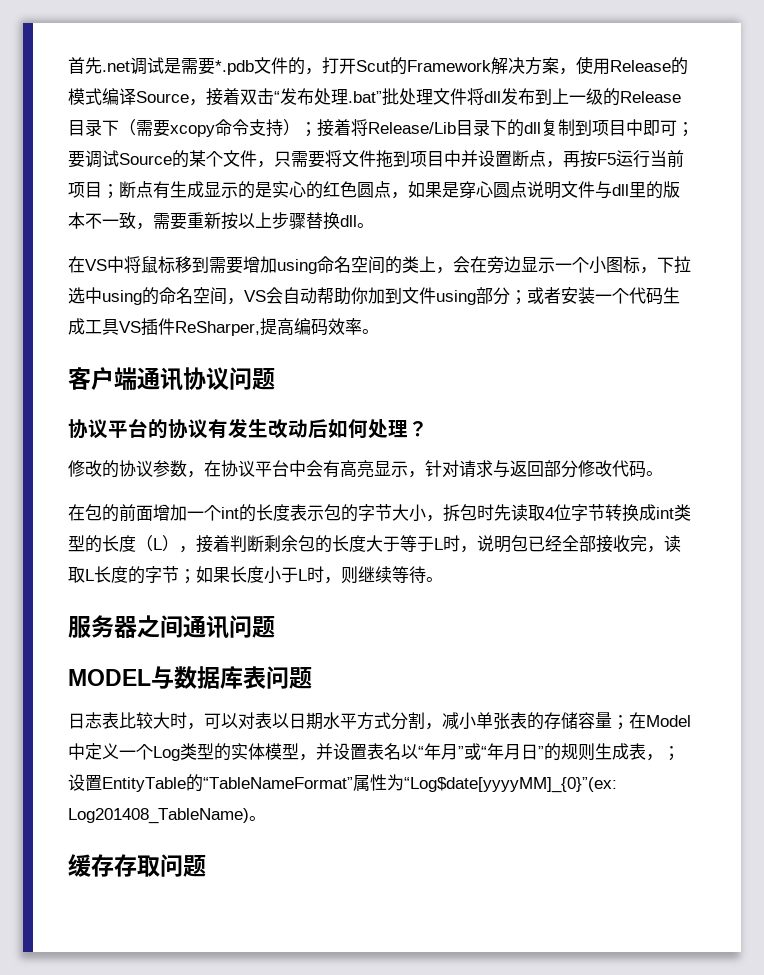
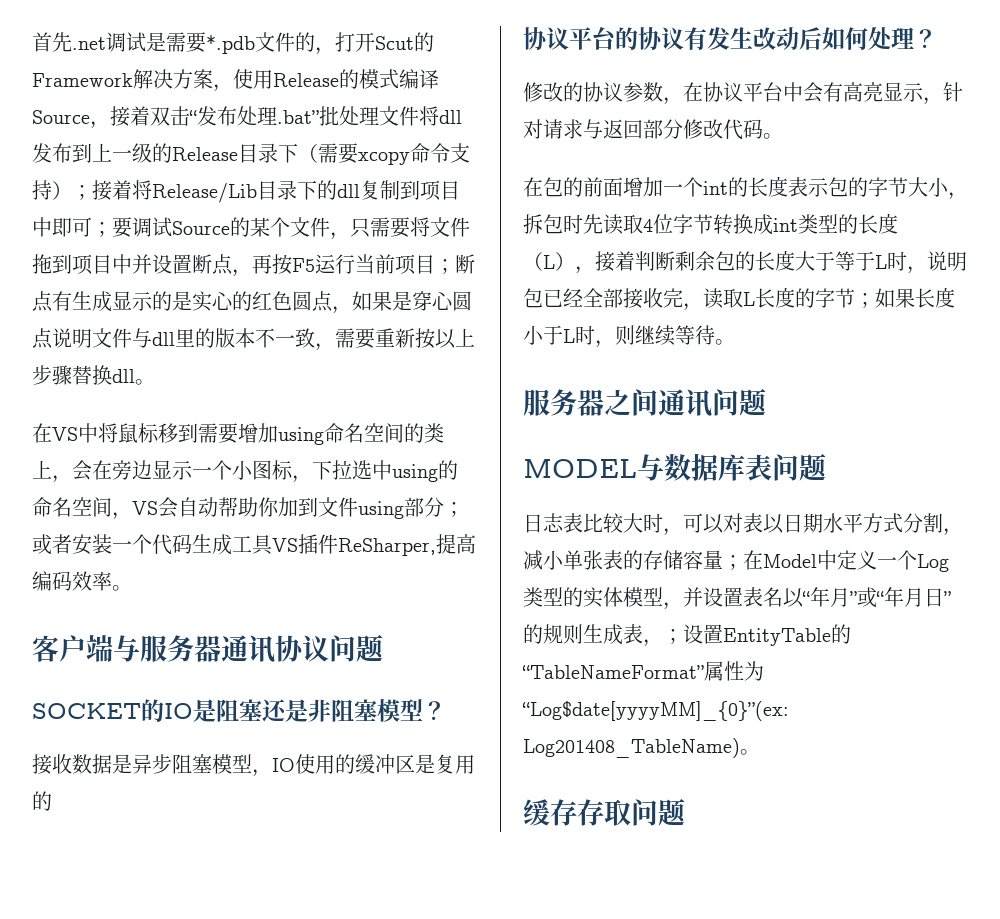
(137, 379) none -> [113,635,221,662] 与服务器
(275, 379) none -> [32,699,446,722] [32,754,475,777] [32,791,52,811] // SOCKET的IO是阻塞还是非阻塞模型？ // 接收数据是异步阻塞模型，IO使用的缓冲区是复用的

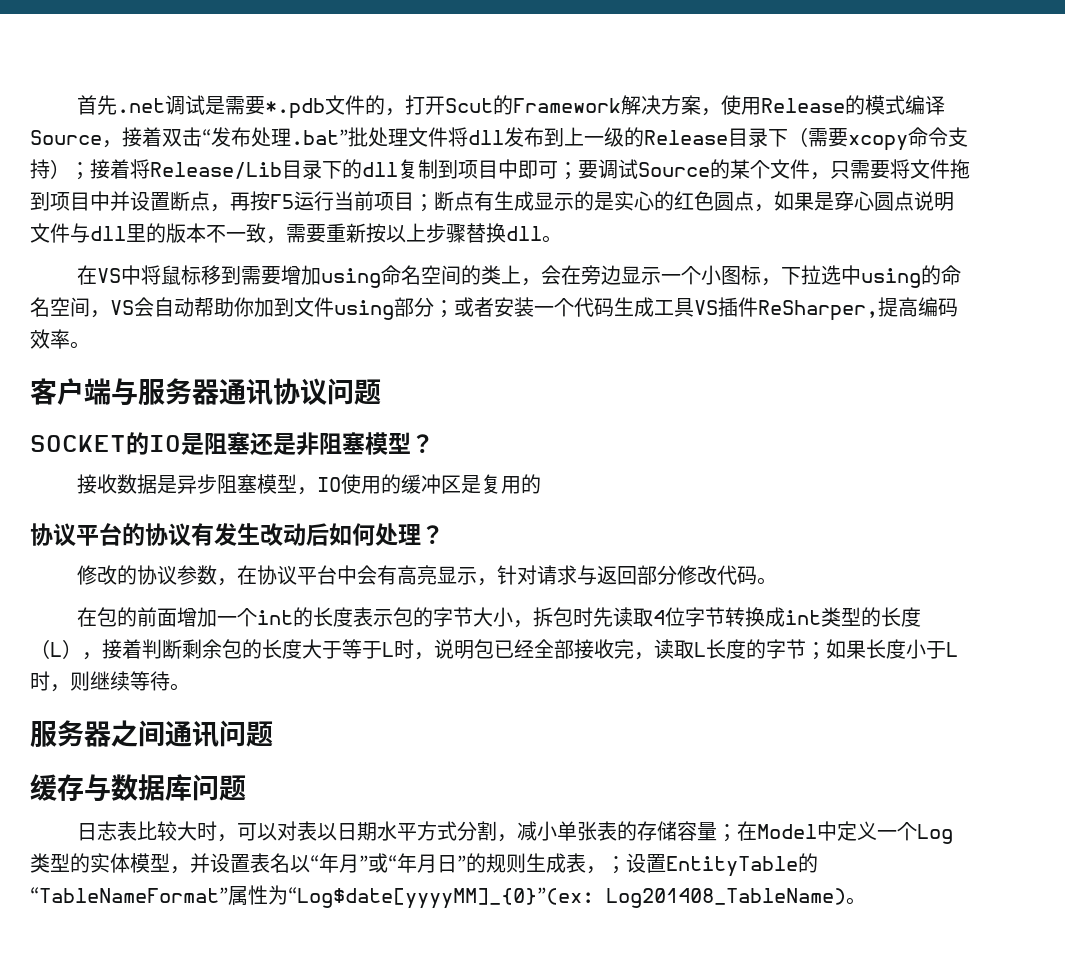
[523,459,637,478] MODEL -> [30,774,84,801] 缓存
[745,454,772,481] 表 -> (192, 787) none
[523,798,685,826] // 缓存存取问题 -> (866, 901) none

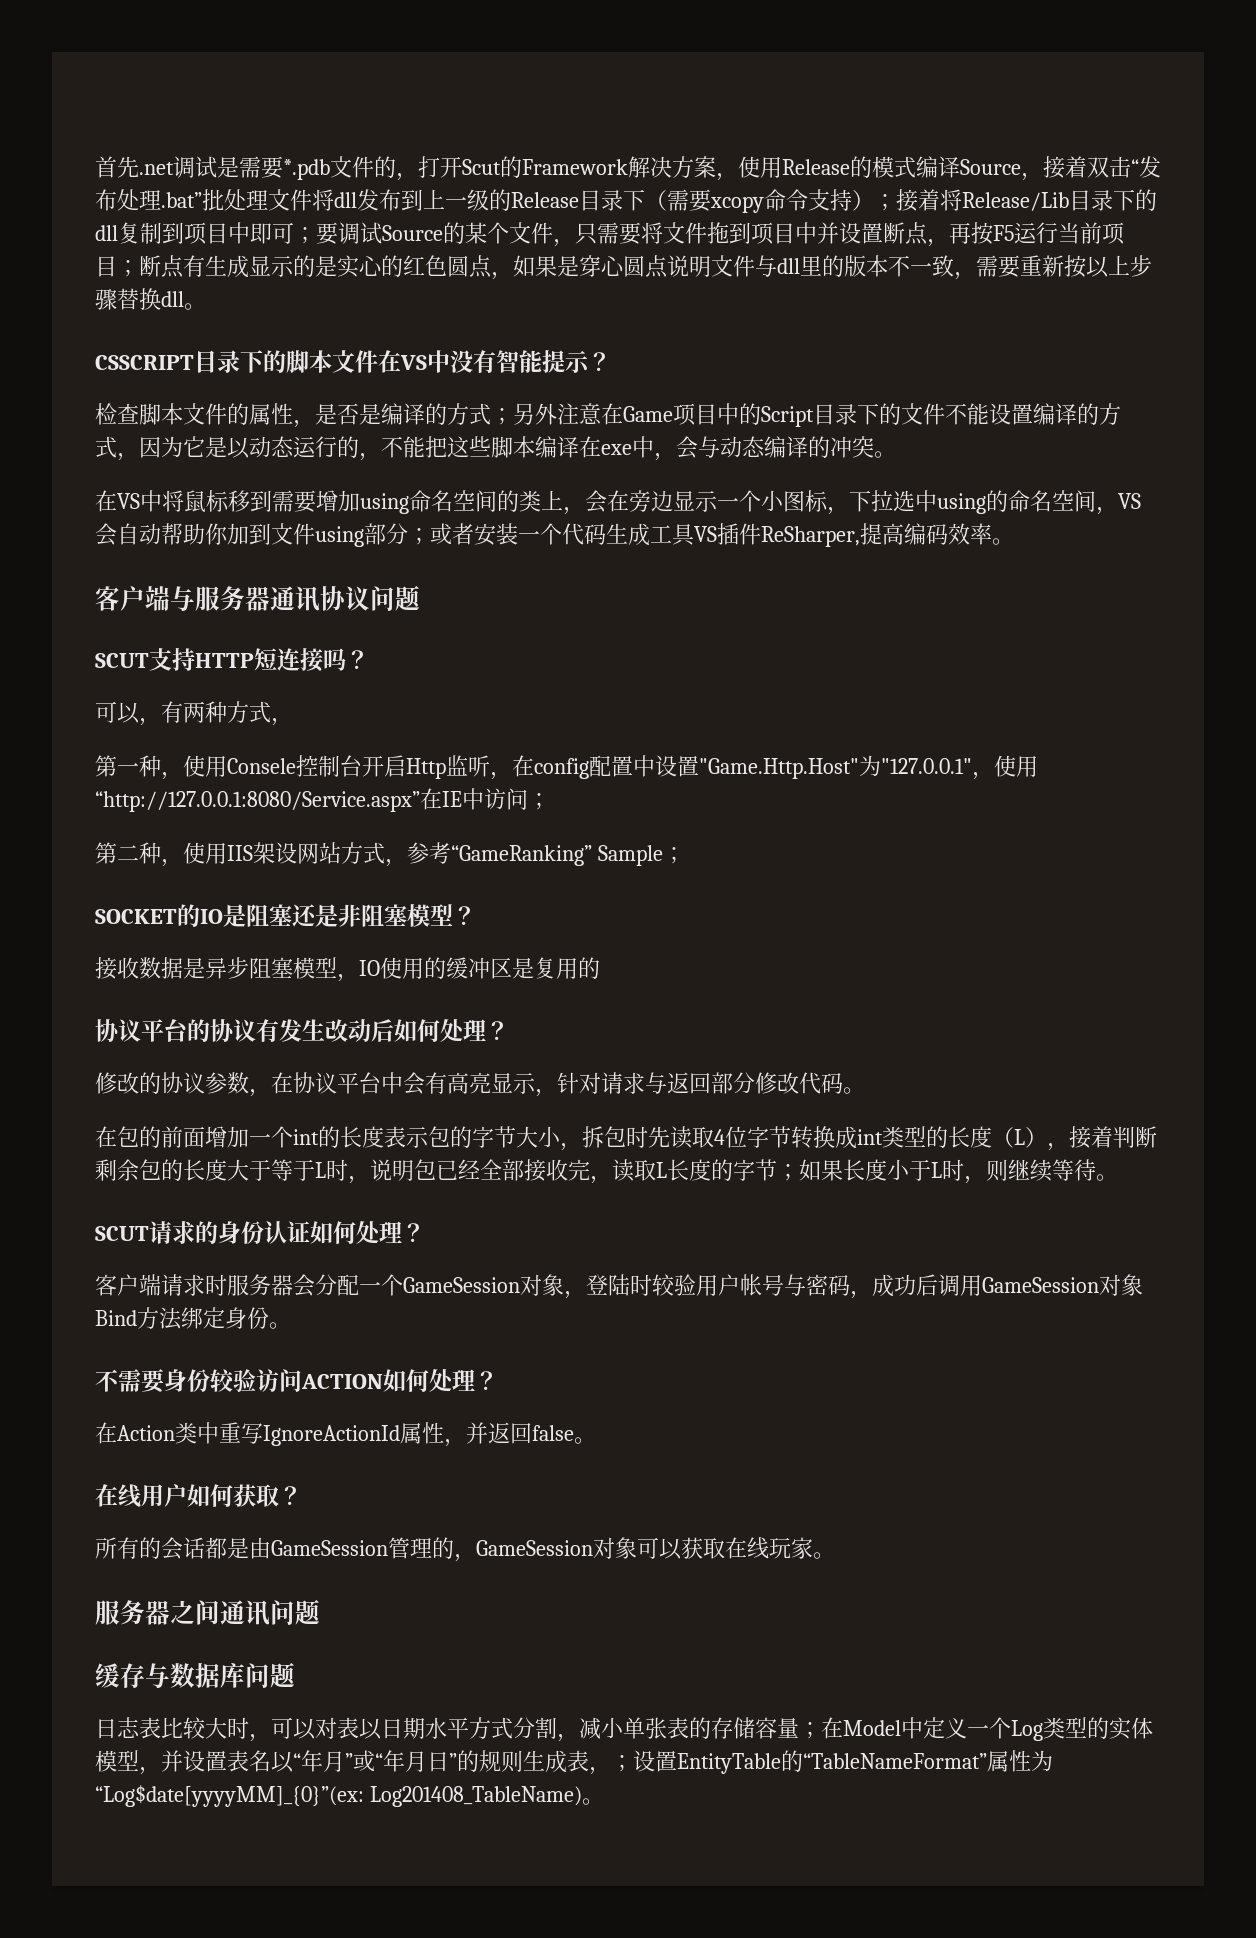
(562, 239) none -> [95,350,611,373] [95,403,1121,428] [95,436,896,461] // CSSCRIPT目录下的脚本文件在VS中没有智能提示？ // 检查脚本文件的属性，是否是编译的方式；另外注意在Game项目中的Script目录下的文件不能设置编译的方式，因为它是以动态运行的，不能把这些脚本编译在exe中，会与动态编译的冲突。
(381, 392) none -> [95,648,369,672] [95,701,293,726] [95,755,1038,780] [95,788,550,812] [95,842,685,867] // SCUT支持HTTP短连接吗？ // 可以，有两种方式， // 第一种，使用Consele控制台开启Http监听，在config配置中设置"Game.Http.Host"为"127.0.0.1"，使用“http://127.0.0.1:8080/Service.aspx”在IE中访问； // 第二种，使用IIS架设网站方式，参考“GameRanking” Sample；
(190, 687) none -> [95,1221,425,1244] [95,1274,1143,1299] [95,1307,291,1330] [95,1369,498,1393] [95,1422,596,1447] [95,1484,302,1508] [95,1537,835,1562] // SCUT请求的身份认证如何处理？ // 客户端请求时服务器会分配一个GameSession对象，登陆时较验用户帐号与密码，成功后调用GameSession对象Bind方法绑定身份。 // 不需要身份较验访问ACTION如何处理？ // 在Action类中重写IgnoreActionId属性，并返回false。 // 在线用户如何获取？ // 所有的会话都是由GameSession管理的，GameSession对象可以获取在线玩家。

